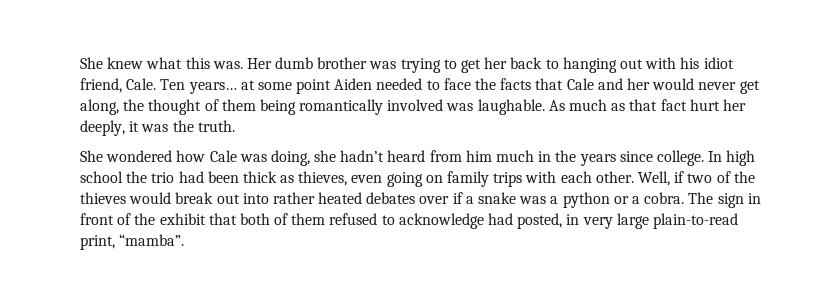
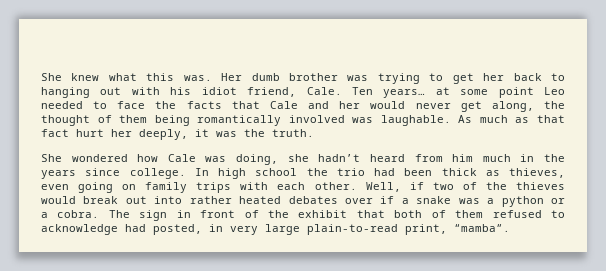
[334,78,373,90] Aiden -> [544,87,566,95] Leo

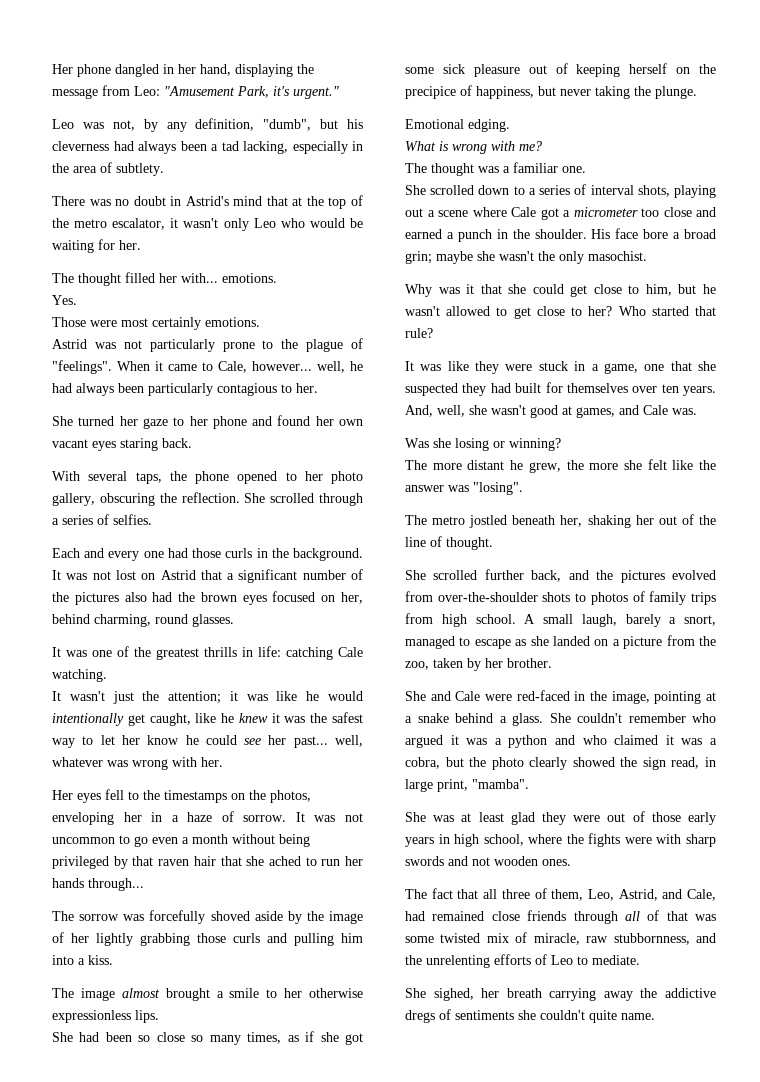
[41,73,565,84] [41,87,566,98] [41,101,565,112] [41,115,565,126] [41,129,314,140] [41,154,566,165] [41,168,565,179] [41,182,566,193] [41,196,566,207] [41,210,565,221] [41,224,510,235] She knew what this was. Her dumb brother was trying to get her back to hanging out with his idiot friend, Cale. Ten years… at some point Leo needed to face the facts that Cale and her would never get along, the thought of them being romantically involved was laughable. As much as that fact hurt her deeply, it was the truth. // She wondered how Cale was doing, she hadn’t heard from him much in the years since college. In high school the trio had been thick as thieves, even going on family trips with each other. Well, if two of the thieves would break out into rather heated debates over if a snake was a python or a cobra. The sign in front of the exhibit that both of them refused to acknowledge had posted, in very large plain-to-read print, “mamba”. -> [52,64,314,77] [52,85,339,99] [52,118,363,132] [52,141,363,154] [52,162,164,176] [52,195,363,209] [52,218,363,231] [52,239,141,253] [52,272,277,286] [52,295,77,305] [52,317,260,330] [52,338,363,352] [52,360,363,374] [52,383,318,396] [52,415,364,429] [52,438,192,451] [52,471,363,484] [52,492,363,506] [52,514,152,525] [52,548,364,561] [52,569,364,583] [52,591,363,605] [52,614,234,627] [52,646,363,660] [52,669,107,682] [52,691,363,704] [52,712,363,726] [52,735,364,748] [52,757,223,770] [52,789,311,803] [52,811,363,825] [52,834,310,847] [52,856,363,869] [52,878,144,891] [52,910,363,924] [52,932,363,946] [52,955,113,965] [52,988,363,1001] [52,1010,159,1023] [52,1031,363,1045] [405,63,716,77] [405,85,697,99] [405,119,510,132] [405,141,542,154] [405,162,586,176] [405,184,716,198] [405,207,716,220] [405,228,716,242] [405,251,647,264] [405,284,716,297] [405,306,716,319] [405,328,433,338] [405,361,716,374] [405,382,716,396] [405,405,697,418] [405,438,561,451] [405,459,716,473] [405,482,523,495] [405,514,716,528] [405,536,493,550] [405,569,716,583] [405,591,716,605] [405,613,716,627] [405,635,716,649] [405,658,552,671] [405,690,716,704] [405,713,716,726] [405,735,717,748] [405,757,716,770] [405,779,529,792] [405,811,716,825] [405,833,716,847] [405,856,571,866] [405,888,716,901] [405,910,716,924] [405,932,716,945] [405,954,640,968] [405,988,716,1001] [405,1009,655,1023] Her phone dangled in her hand, displaying the message from Leo: "Amusement Park, it's urgent." // Leo was not, by any definition, "dumb", but his cleverness had always been a tad lacking, especially in the area of subtlety. // There was no doubt in Astrid's mind that at the top of the metro escalator, it wasn't only Leo who would be waiting for her. // The thought filled her with... emotions. // Yes. // Those were most certainly emotions. // Astrid was not particularly prone to the plague of "feelings". When it came to Cale, however... well, he had always been particularly contagious to her. // She turned her gaze to her phone and found her own vacant eyes staring back. // With several taps, the phone opened to her photo gallery, obscuring the reflection. She scrolled through a series of selfies. // Each and every one had those curls in the background. It was not lost on Astrid that a significant number of the pictures also had the brown eyes focused on her, behind charming, round glasses. // It was one of the greatest thrills in life: catching Cale watching. // It wasn't just the attention; it was like he would intentionally get caught, like he knew it was the safest way to let her know he could see her past... well, whatever was wrong with her. // Her eyes fell to the timestamps on the photos, enveloping her in a haze of sorrow. It was not uncommon to go even a month without being privileged by that raven hair that she ached to run her hands through... // The sorrow was forcefully shoved aside by the image of her lightly grabbing those curls and pulling him into a kiss. // The image almost brought a smile to her otherwise expressionless lips. // She had been so close so many times, as if she got some sick pleasure out of keeping herself on the precipice of happiness, but never taking the plunge. // Emotional edging. // What is wrong with me? // The thought was a familiar one. // She scrolled down to a series of interval shots, playing out a scene where Cale got a micrometer too close and earned a punch in the shoulder. His face bore a broad grin; maybe she wasn't the only masochist. // Why was it that she could get close to him, but he wasn't allowed to get close to her? Who started that rule? // It was like they were stuck in a game, one that she suspected they had built for themselves over ten years. And, well, she wasn't good at games, and Cale was. // Was she losing or winning? // The more distant he grew, the more she felt like the answer was "losing". // The metro jostled beneath her, shaking her out of the line of thought. // She scrolled further back, and the pictures evolved from over-the-shoulder shots to photos of family trips from high school. A small laugh, barely a snort, managed to escape as she landed on a picture from the zoo, taken by her brother. // She and Cale were red-faced in the image, pointing at a snake behind a glass. She couldn't remember who argued it was a python and who claimed it was a cobra, but the photo clearly showed the sign read, in large print, "mamba". // She was at least glad they were out of those early years in high school, where the fights were with sharp swords and not wooden ones. // The fact that all three of them, Leo, Astrid, and Cale, had remained close friends through all of that was some twisted mix of miracle, raw stubbornness, and the unrelenting efforts of Leo to mediate. // She sighed, her breath carrying away the addictive dregs of sentiments she couldn't quite name.

